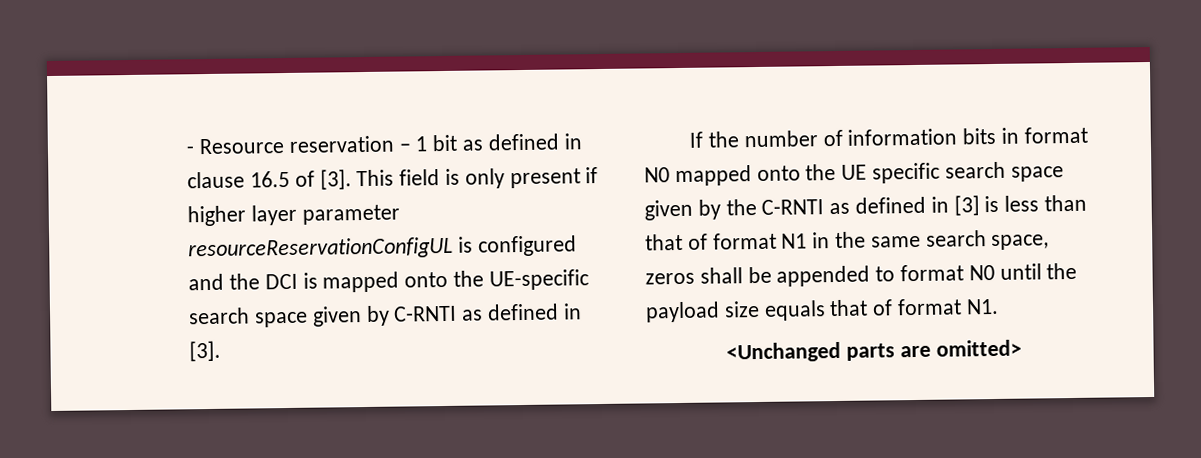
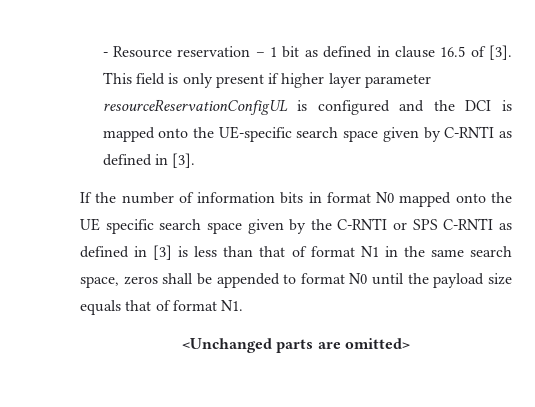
(825, 207) none -> [393,218,494,230] or SPS C-RNTI

